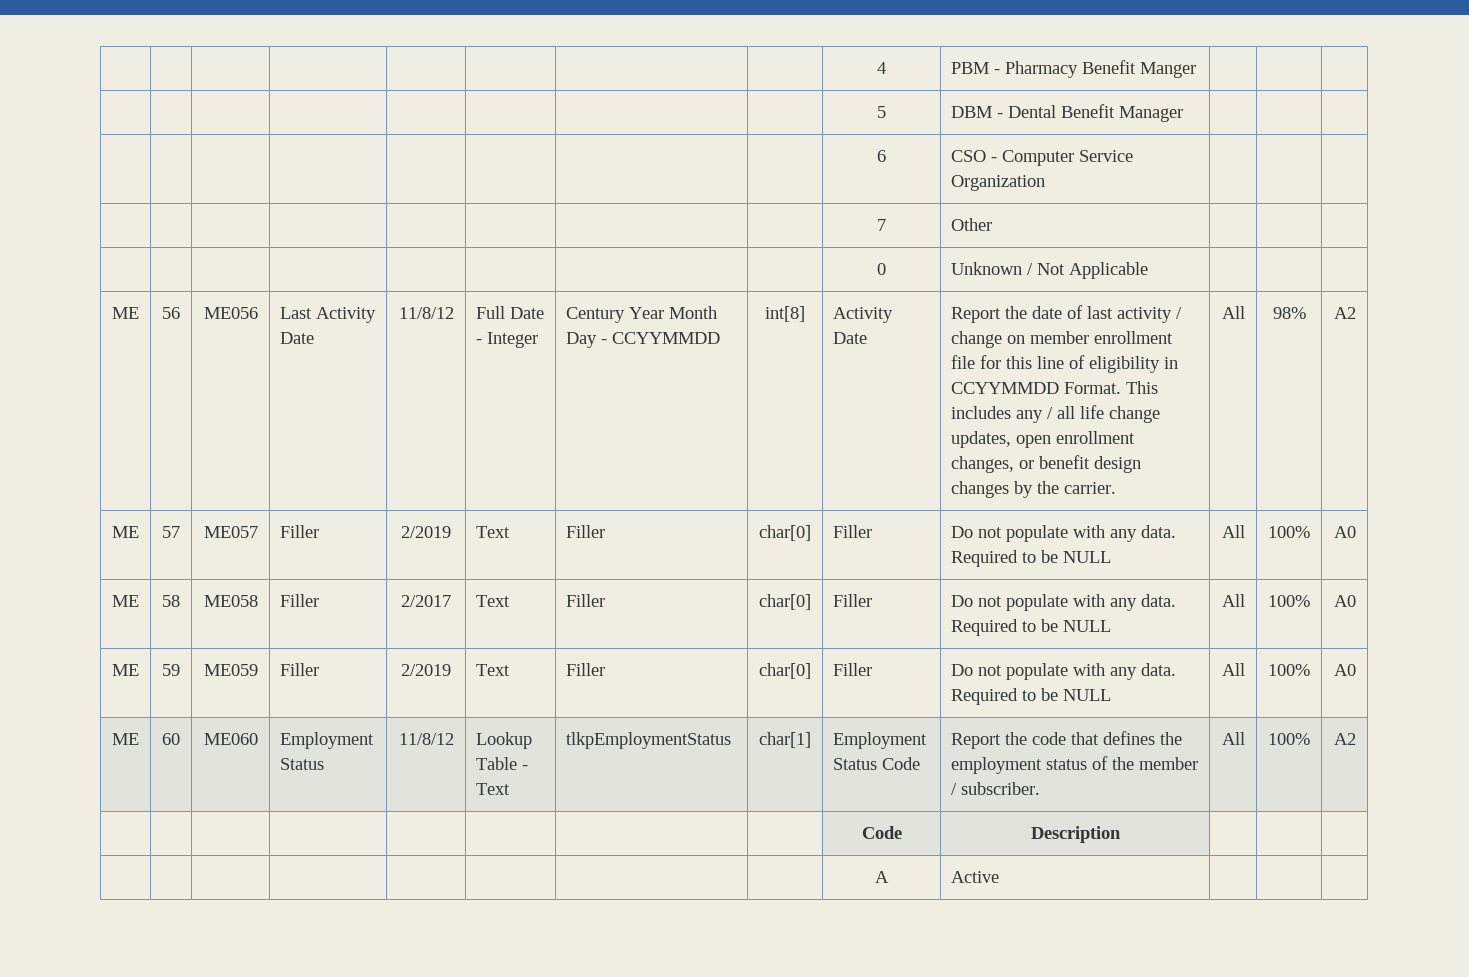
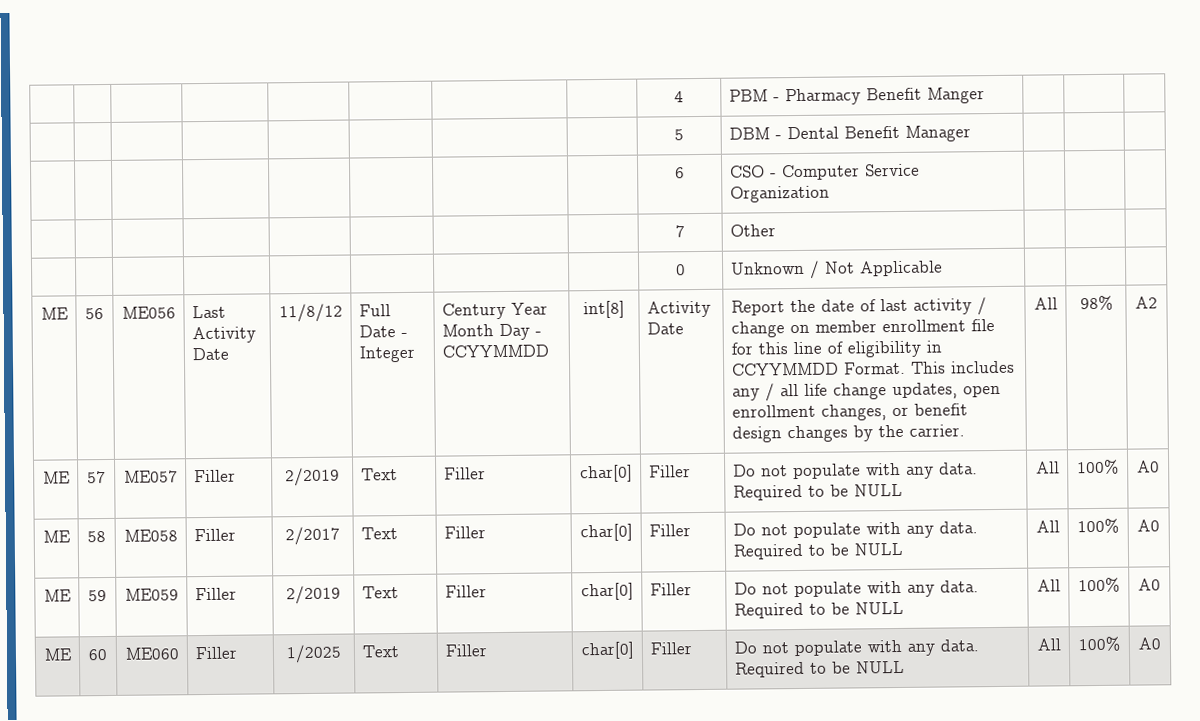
[280,732,375,749] [280,758,325,770] [398,733,454,745] [476,732,533,749] [476,757,529,770] [476,783,511,795] [566,732,732,749] [759,732,811,748] [833,732,928,749] [833,757,921,770] [951,731,1183,749] [951,756,1199,774] [951,782,1041,795] [1221,732,1245,745] [1268,733,1310,745] [1333,733,1356,745] [861,826,902,839] [1030,826,1121,843] [875,871,889,883] [951,871,1000,883] Employment Status | 11/8/12 | Lookup Table - Text | tlkpEmploymentStatus | char[1] | Employment Status Code | Report the code that defines the employment status of the member / subscriber. | All | 100% | A2 // | | | | | | | | Code | Description | | | // | | | | | | | | A | Active | | | -> [194,646,237,660] [286,644,342,664] [361,645,399,658] [444,644,487,657] [580,641,635,660] [649,642,692,655] [733,639,979,657] [734,660,905,678] [1036,638,1061,651] [1078,636,1120,652] [1138,637,1161,650] Filler | 1/2025 | Text | Filler | char[0] | Filler | Do not populate with any data. Required to be NULL | All | 100% | A0

